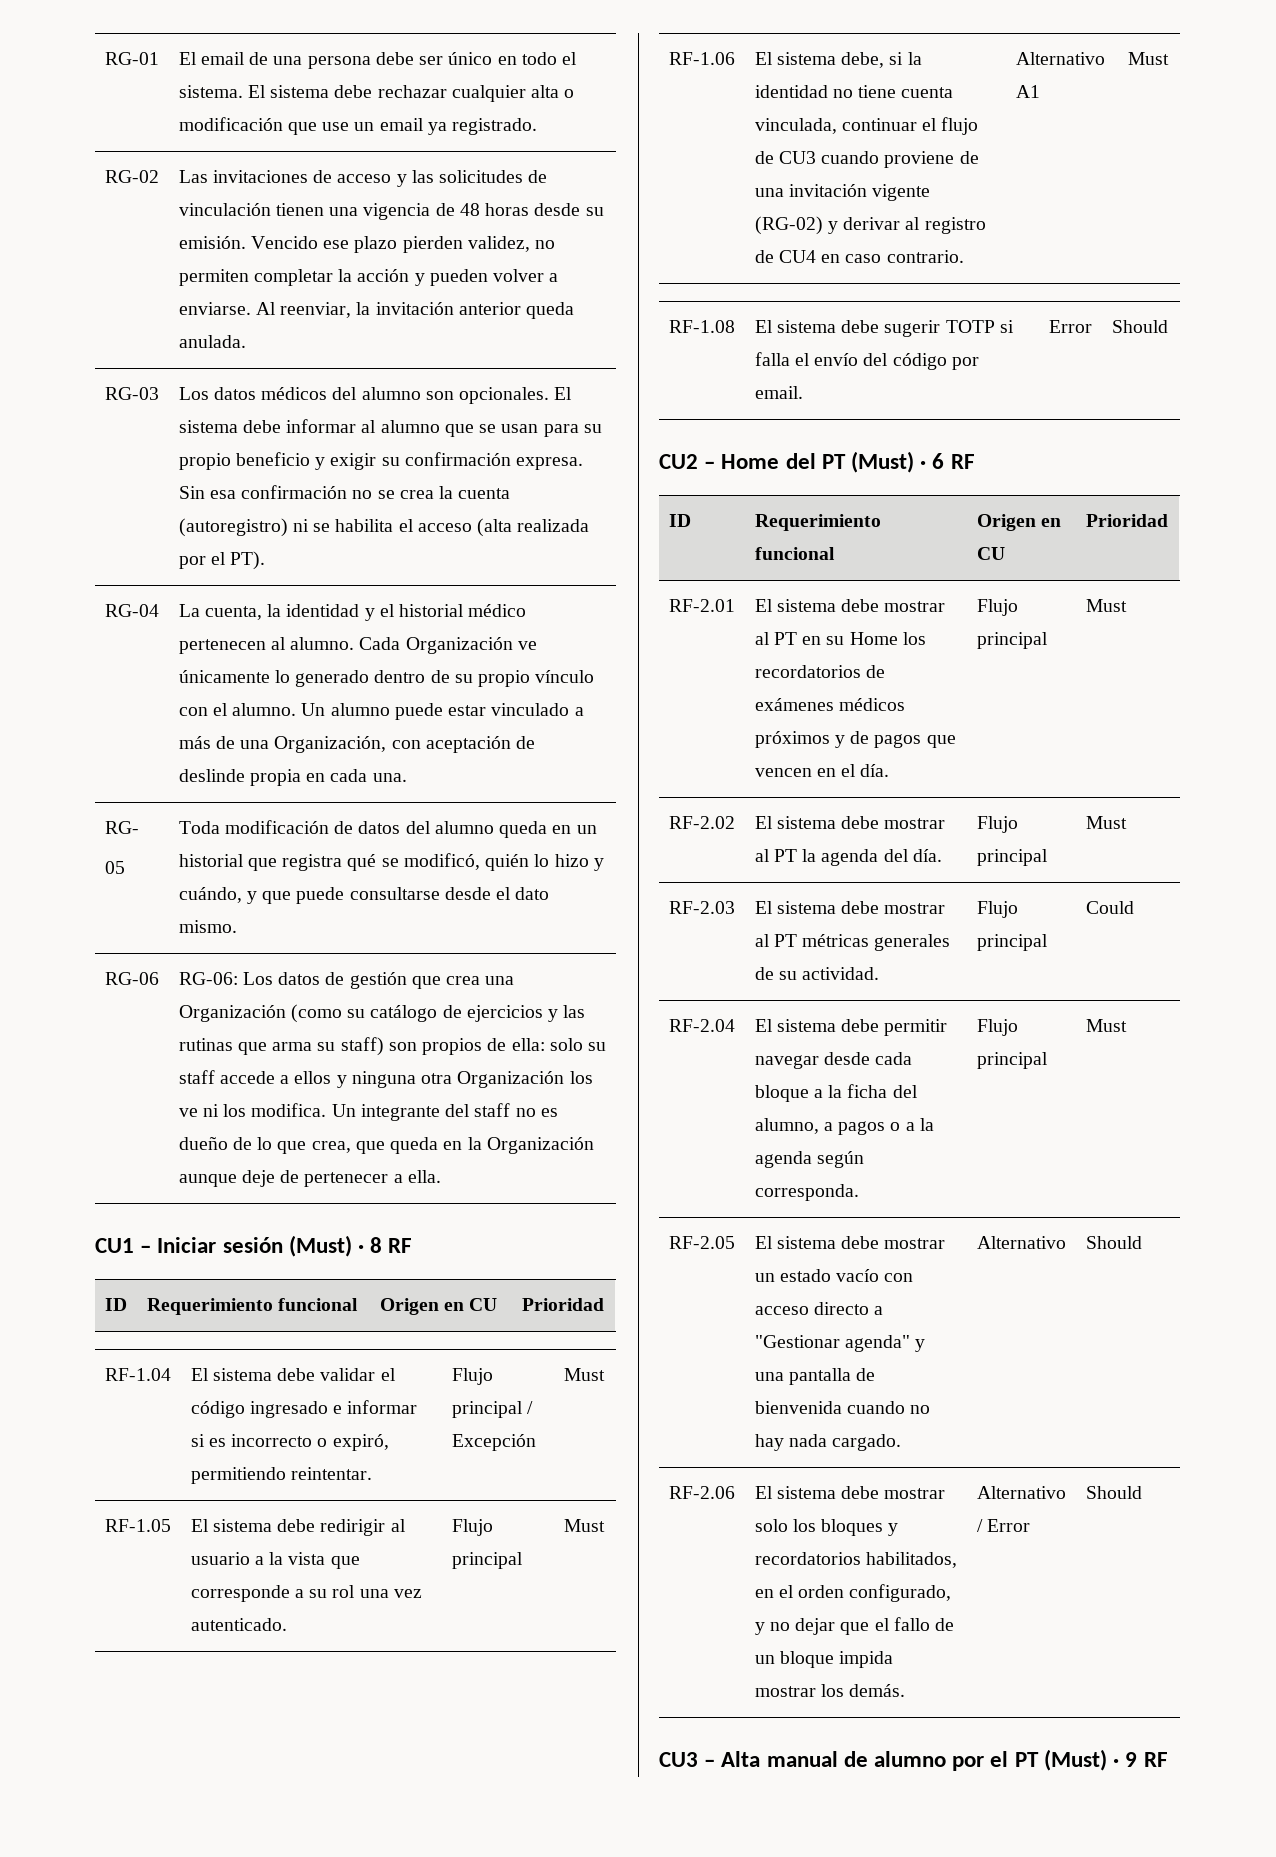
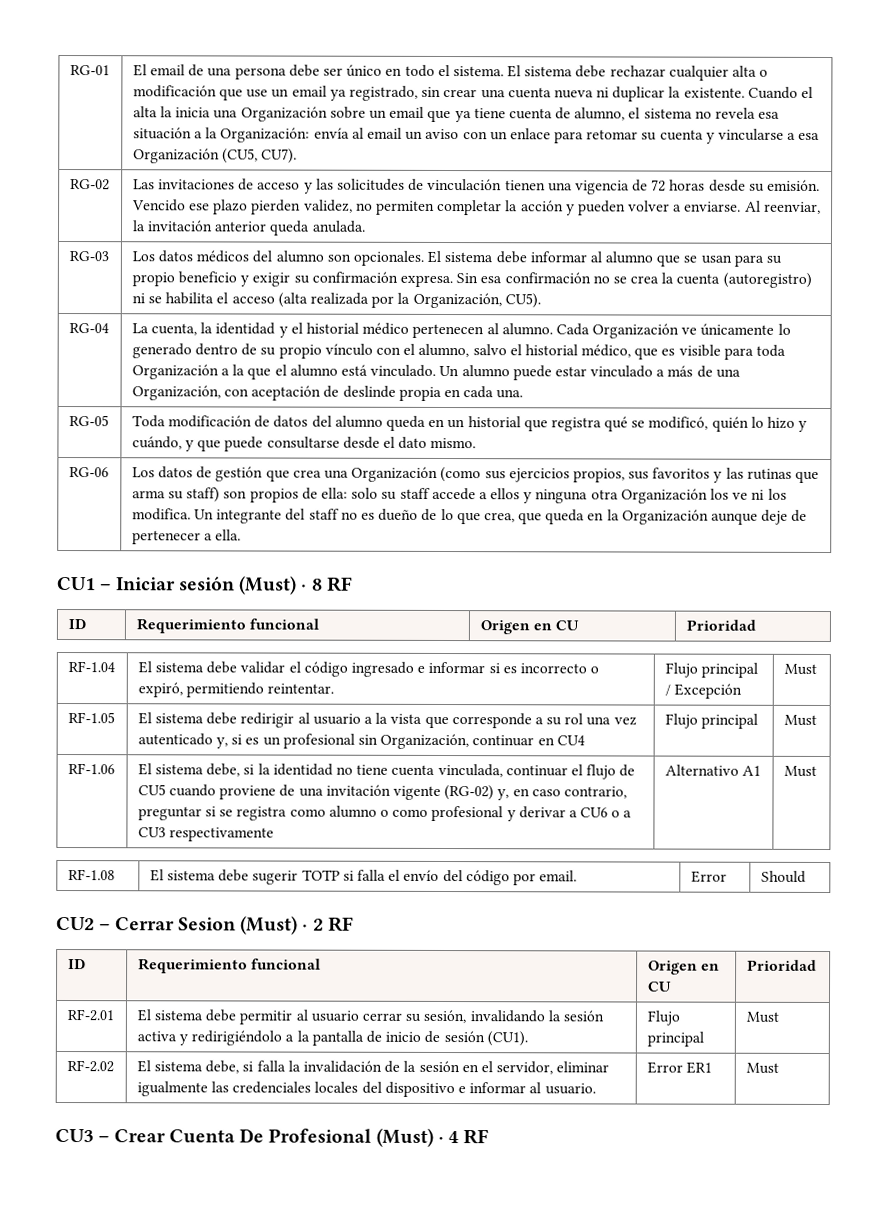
[452,118,538,135] registrado. -> [348,85,813,102] [132,106,781,123] [132,127,821,144] [132,148,298,164] registrado, sin crear una cuenta nueva ni duplicar la existente. Cuando el alta la inicia una Organización sobre un email que ya tiene cuenta de alumno, el sistema no revela esa situación a la Organización: envía al email un aviso con un enlace para retomar su cuenta y vincularse a esa Organización (CU5, CU7).
[459,203,480,216] 48 -> [651,179,667,192] 72
[210,551,266,570] el PT). -> [397,292,541,309] la Organización, CU5).
[232,703,297,716] alumno. -> [418,343,786,360] [131,364,437,380] alumno, salvo el historial médico, que es visible para toda Organización a la que el alumno está vinculado.
[104,821,139,834] [104,861,125,874] RG- // 05 -> [68,415,109,427] RG-05
[178,972,238,985] RG-06: -> (109, 472) none
[347,1005,543,1022] su catálogo de ejercicios -> [484,467,711,483] sus ejercicios propios, sus favoritos
[190,1618,287,1631] autenticado. -> [137,733,585,750] autenticado y, si es un profesional sin Organización, continuar en CU4
[778,151,816,164] CU3 -> [137,784,166,796] CU5
[827,217,986,234] [754,250,964,263] y derivar al registro de CU4 en caso contrario. -> [497,786,627,801] [137,805,633,822] [137,827,275,842] y, en caso contrario, preguntar si se registra como alumno o como profesional y derivar a CU6 o a CU3 respectivamente
[721,451,945,473] Home del PT (Must) · 6 -> [114,915,324,935] Cerrar Sesion (Must) · 2
[884,601,946,612] [754,632,926,645] [754,665,885,678] [754,698,905,711] [754,731,956,748] [754,764,890,777] mostrar al PT en su Home los recordatorios de exámenes médicos próximos y de pagos que vencen en el día. -> [239,1009,604,1025] [136,1030,528,1047] permitir al usuario cerrar su sesión, invalidando la sesión activa y redirigiéndolo a la pantalla de inicio de sesión (CU1).
[841,816,946,829] [754,849,942,866] [976,816,1018,833] [976,849,1048,866] [1085,816,1127,829] [668,901,735,914] [754,901,946,914] [754,934,951,951] [754,967,880,980] [976,901,1018,918] [976,934,1048,951] [1085,901,1134,914] [668,1019,735,1032] [754,1019,948,1036] [754,1052,913,1069] [754,1084,918,1102] [754,1118,934,1135] [754,1151,864,1168] [754,1184,859,1201] [976,1019,1018,1036] [976,1052,1048,1069] [1085,1019,1127,1032] [668,1236,735,1249] [754,1236,946,1249] [754,1269,914,1282] [754,1302,884,1315] [754,1335,926,1352] [754,1368,876,1385] [754,1401,931,1414] [754,1434,902,1451] [976,1236,1066,1249] [1085,1236,1142,1249] [668,1486,735,1499] [754,1486,946,1499] [754,1519,899,1536] [754,1552,957,1568] [754,1584,952,1602] [754,1617,955,1635] [754,1651,894,1668] [754,1684,906,1697] [976,1486,1066,1499] [976,1519,1030,1532] [1085,1486,1142,1499] [659,1749,1138,1771] debe mostrar al PT la agenda del día. | Flujo principal | Must // RF-2.03 | El sistema debe mostrar al PT métricas generales de su actividad. | Flujo principal | Could // RF-2.04 | El sistema debe permitir navegar desde cada bloque a la ficha del alumno, a pagos o a la agenda según corresponda. | Flujo principal | Must // RF-2.05 | El sistema debe mostrar un estado vacío con acceso directo a "Gestionar agenda" y una pantalla de bienvenida cuando no hay nada cargado. | Alternativo | Should // RF-2.06 | El sistema debe mostrar solo los bloques y recordatorios habilitados, en el orden configurado, y no dejar que el fallo de un bloque impida mostrar los demás. | Alternativo / Error | Should // CU3 – Alta manual de alumno por el PT (Must) · 9 -> [205,1060,610,1075] [136,1081,596,1098] [646,1061,713,1074] [745,1062,779,1074] [55,1127,460,1147] debe, si falla la invalidación de la sesión en el servidor, eliminar igualmente las credenciales locales del dispositivo e informar al usuario. | Error ER1 | Must // CU3 – Crear Cuenta De Profesional (Must) · 4

